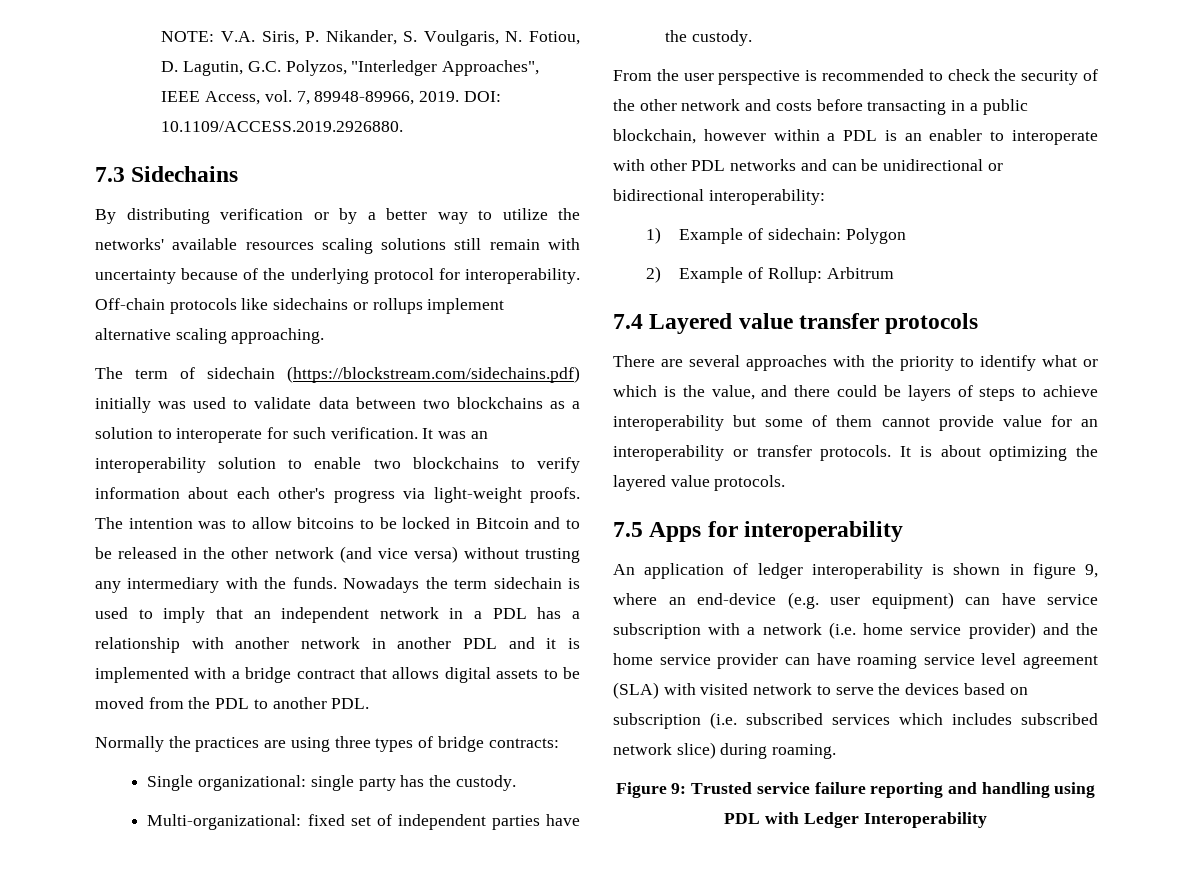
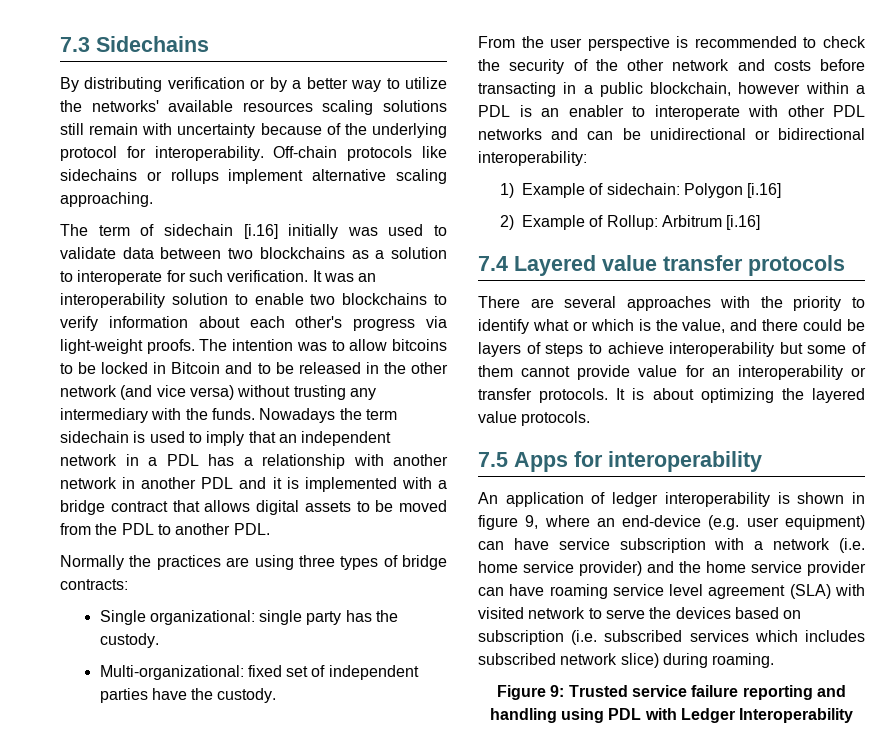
[161,30,580,46] [161,60,539,76] [161,90,501,105] [161,121,404,132] NOTE: V.A. Siris, P. Nikander, S. Voulgaris, N. Fotiou, D. Lagutin, G.C. Polyzos, "Interledger Approaches", IEEE Access, vol. 7, 89948-89966, 2019. DOI: 10.1109/ACCESS.2019.2926880. // -> (60, 44) none
[287,366,580,383] (https://blockstream.com/sidechains.pdf) -> [243,224,278,239] [i.16]
(906, 236) none -> [747,183,782,198] [i.16]
(894, 273) none -> [726,215,761,230] [i.16]

